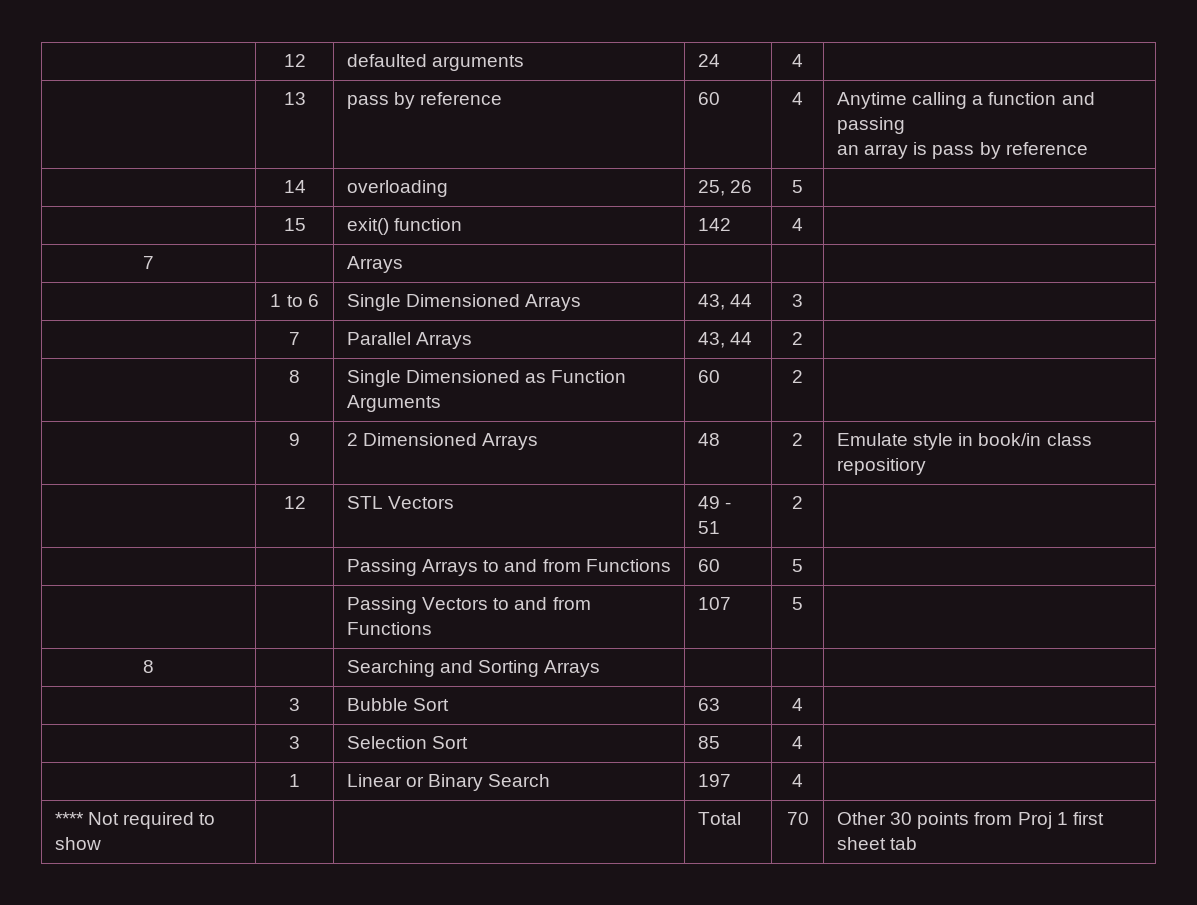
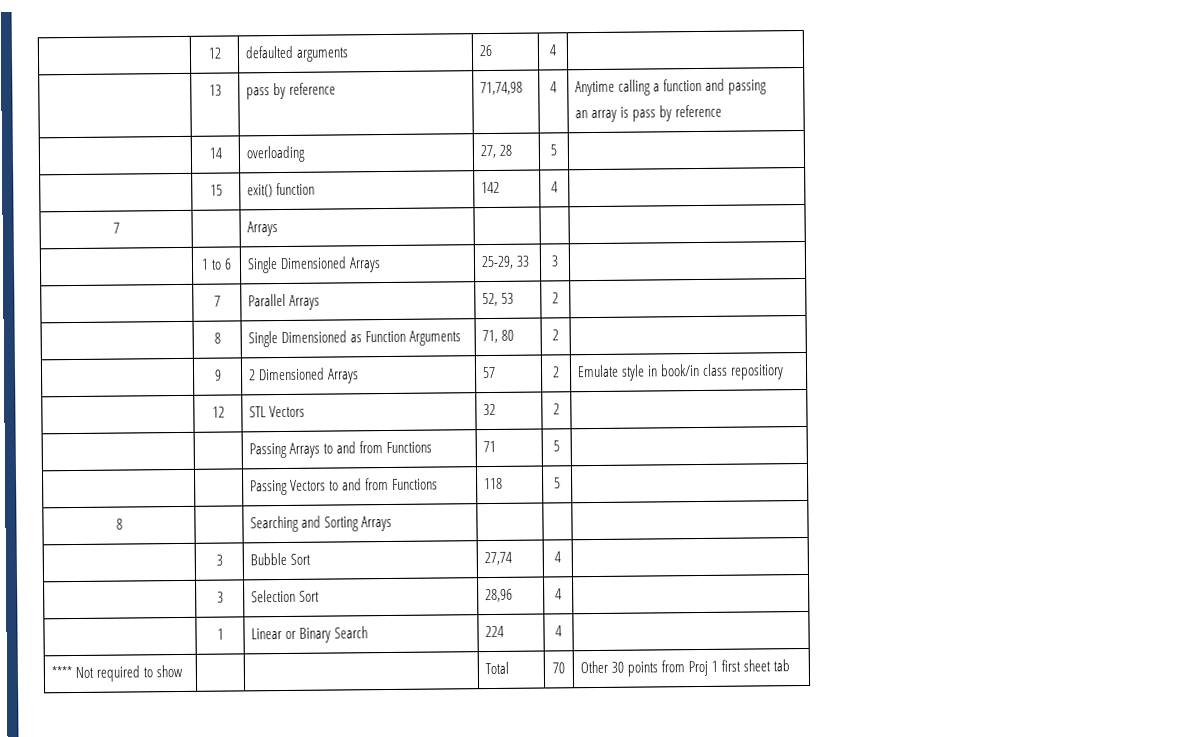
[698,54,721,67] 24 -> [479,44,493,57] 26
[698,92,721,105] 60 -> [480,81,524,96] 71,74,98
[698,180,753,196] 25, 26 -> [480,144,513,159] 27, 28
[698,294,753,310] 43, 44 -> [481,255,531,270] 25-29, 33
[698,332,753,348] 43, 44 -> [482,292,515,307] 52, 53
[698,370,721,383] 60 -> [482,329,515,344] 71, 80
[698,433,721,446] 48 -> [482,366,497,379] 57
[698,496,732,509] [698,521,721,534] 49 - 51 -> [483,403,497,416] 32
[698,559,721,572] 60 -> [483,440,497,453] 71
[698,597,732,610] 107 -> [484,477,504,490] 118
[698,698,721,711] 63 -> [484,551,513,566] 27,74
[698,736,721,749] 85 -> [485,588,514,603] 28,96
[698,774,732,787] 197 -> [485,625,505,638] 224

